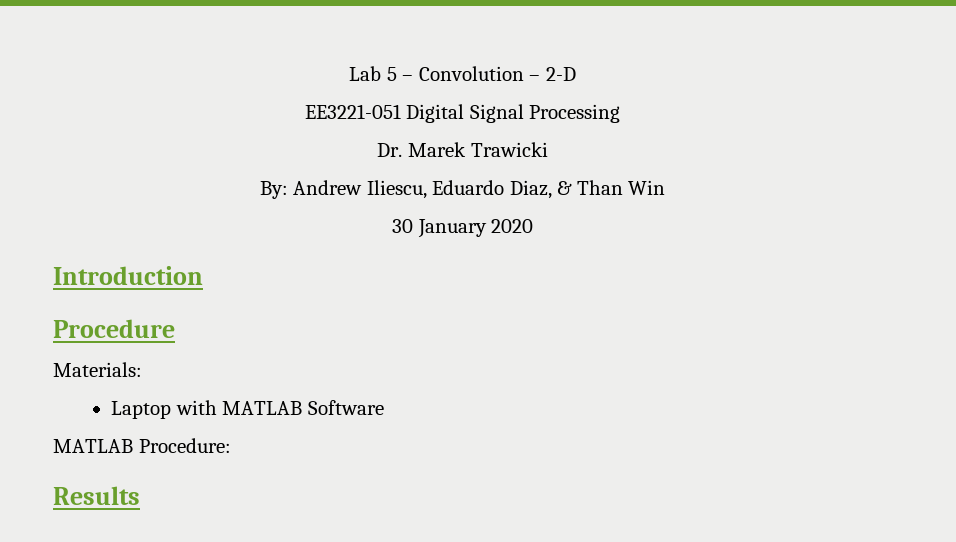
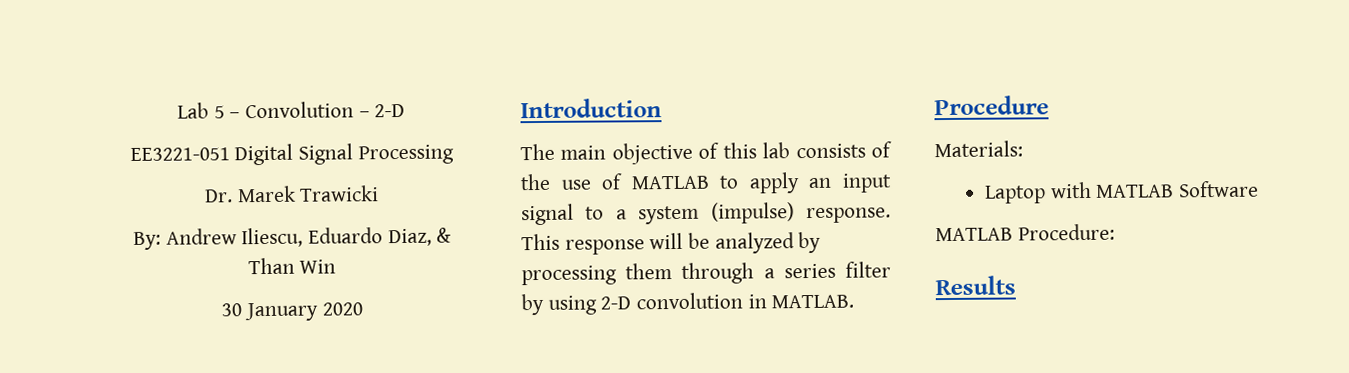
(203, 275) none -> [520,141,892,165] [520,172,892,194] [521,202,891,226] [521,231,822,255] [521,261,891,286] [521,292,855,316] // The main objective of this lab consists of the use of MATLAB to apply an input signal to a system (impulse) response. This response will be analyzed by processing them through a series filter by using 2-D convolution in MATLAB.

